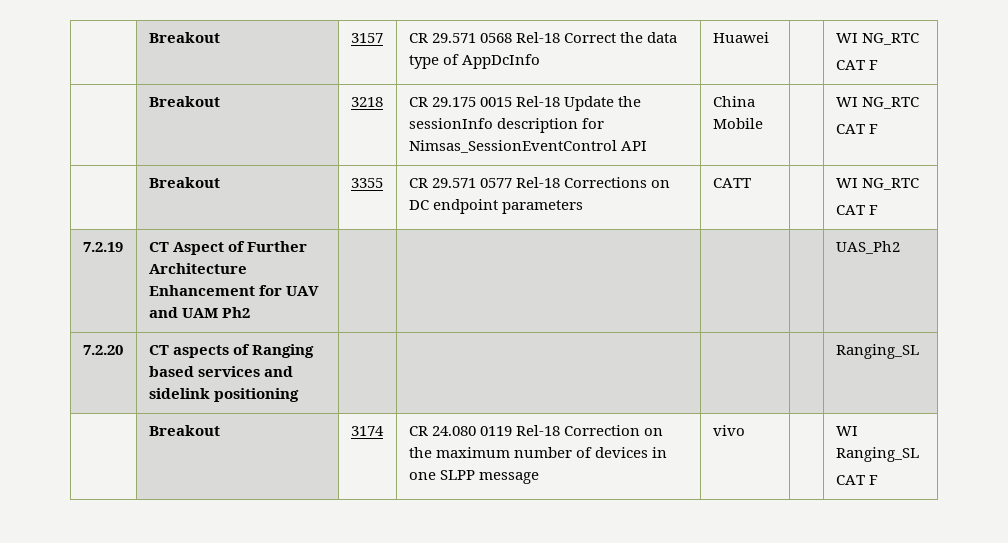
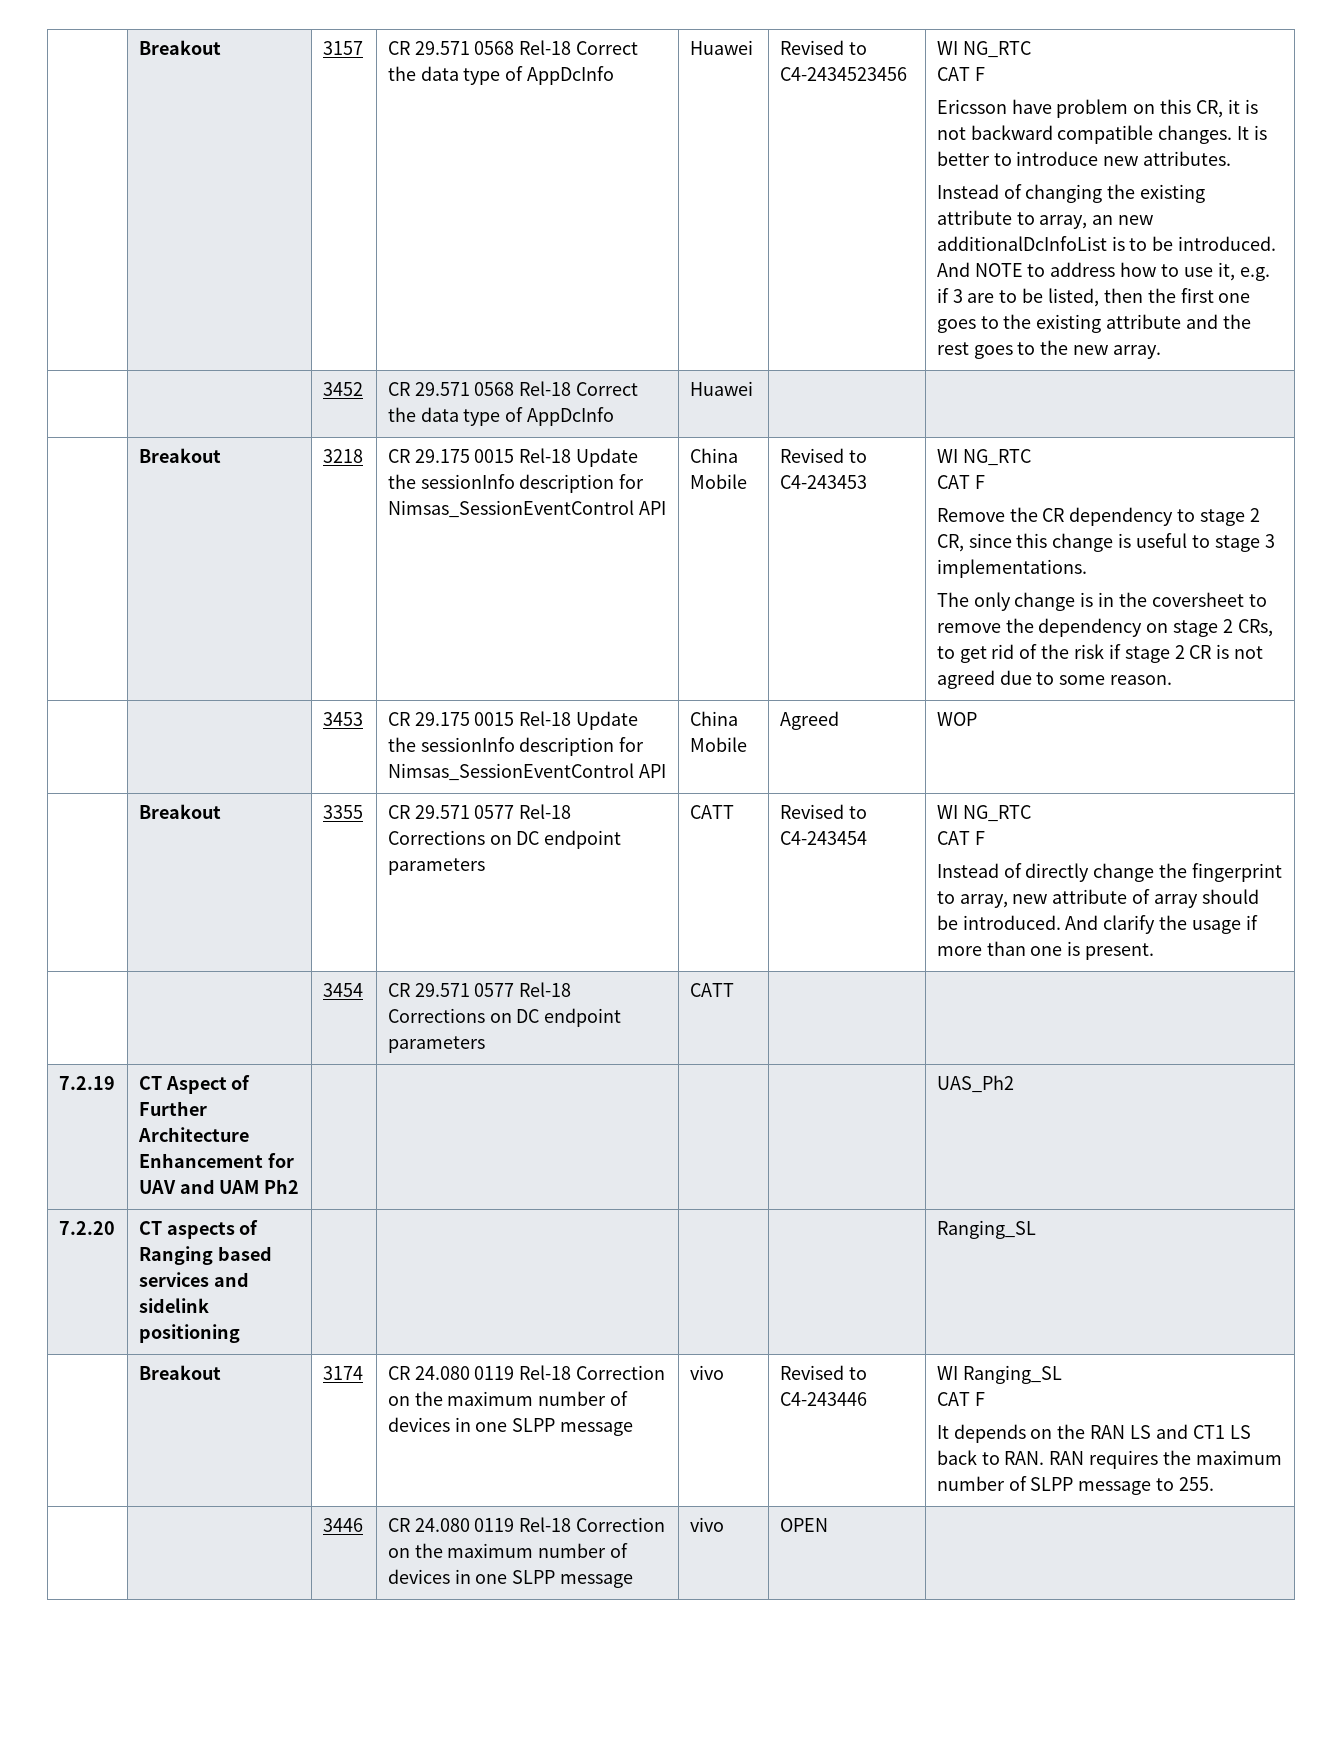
[835,33,919,45] [835,60,878,70] | WI NG_RTC // CAT F -> [779,40,867,55] [779,67,907,81] [936,41,1031,58] [936,67,985,81] [936,99,1258,118] [936,125,1267,144] [936,151,1232,166] [936,184,1206,203] [936,210,1154,229] [936,236,1277,251] [936,262,1270,281] [936,288,1251,307] [936,314,1251,333] [936,340,1161,359] [322,382,363,396] [387,381,639,396] [387,407,615,426] [689,381,753,396] Revised to C4-2434523456 | WI NG_RTC // CAT F // Ericsson have problem on this CR, it is not backward compatible changes. It is better to introduce new attributes. // Instead of changing the existing attribute to array, an new additionalDcInfoList is to be introduced. And NOTE to address how to use it, e.g. if 3 are to be listed, then the first one goes to the existing attribute and the rest goes to the new array. // | | 3452 | CR 29.571 0568 Rel-18 Correct the data type of AppDcInfo | Huawei | |
[835,97,919,109] [835,124,878,134] | WI NG_RTC // CAT F -> [779,448,867,463] [779,475,867,489] [936,449,1031,466] [936,475,985,489] [936,507,1260,526] [936,533,1275,552] [936,559,1087,578] [936,592,1267,611] [936,618,1273,637] [936,644,1264,663] [936,670,1173,689] [322,712,363,726] [387,711,639,730] [387,737,645,756] [387,763,666,781] [689,711,738,726] [689,737,747,752] [779,711,839,730] [936,712,977,726] Revised to C4-243453 | WI NG_RTC // CAT F // Remove the CR dependency to stage 2 CR, since this change is useful to stage 3 implementations. // The only change is in the coversheet to remove the dependency on stage 2 CRs, to get rid of the risk if stage 2 CR is not agreed due to some reason. // | | 3453 | CR 29.175 0015 Rel-18 Update the sessionInfo description for Nimsas_SessionEventControl API | China Mobile | Agreed | WOP
[835,178,919,190] [835,205,878,215] | WI NG_RTC // CAT F -> [779,804,867,819] [779,831,867,845] [936,805,1031,822] [936,831,985,845] [936,863,1282,882] [936,889,1259,908] [936,915,1258,934] [936,941,1155,960] [322,983,363,997] [387,982,572,997] [387,1008,622,1027] [387,1036,485,1053] [689,983,734,997] Revised to C4-243454 | WI NG_RTC // CAT F // Instead of directly change the fingerprint to array, new attribute of array should be introduced. And clarify the usage if more than one is present. // | | 3454 | CR 29.571 0577 Rel-18 Corrections on DC endpoint parameters | CATT | |
(745, 430) none -> [779,1365,867,1380] [779,1392,867,1406] Revised to C4-243446
(878, 480) none -> [936,1424,1251,1443] [936,1450,1282,1469] [936,1476,1214,1495] [322,1518,363,1532] [387,1517,666,1532] [387,1543,629,1558] [387,1569,634,1588] [689,1517,724,1532] [779,1518,828,1532] // It depends on the RAN LS and CT1 LS back to RAN. RAN requires the maximum number of SLPP message to 255. // | | 3446 | CR 24.080 0119 Rel-18 Correction on the maximum number of devices in one SLPP message | vivo | OPEN |

